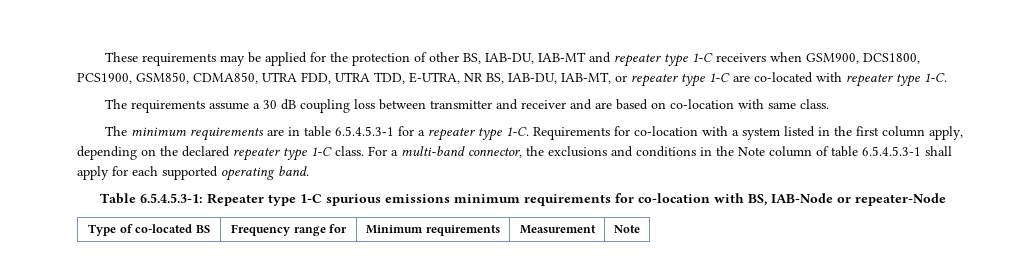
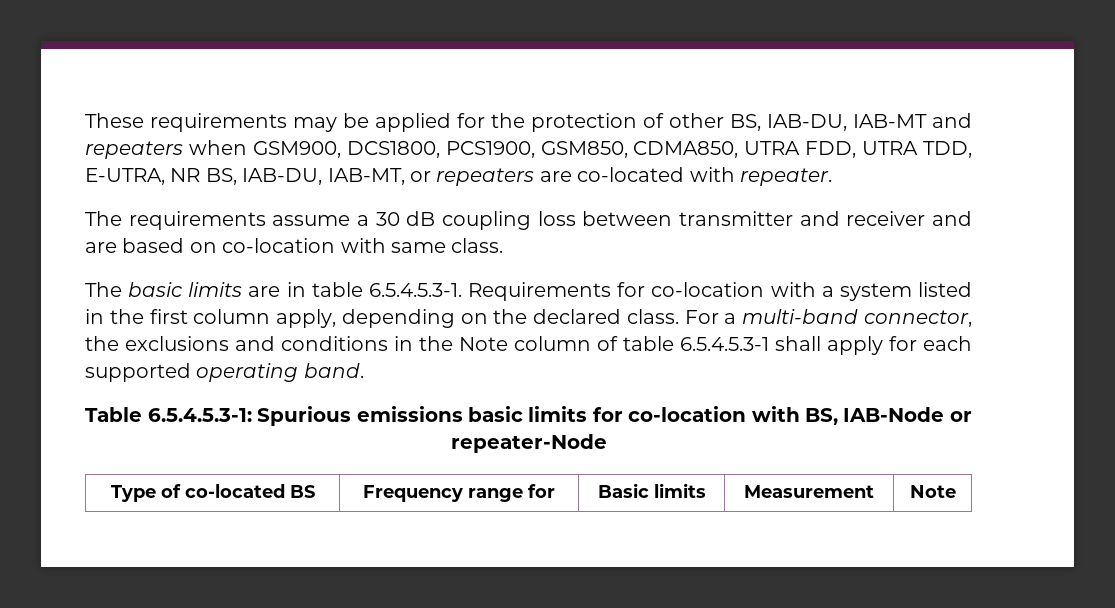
[613,53,766,67] repeater type 1-C receivers -> [85,141,183,159] repeaters
[631,72,947,87] repeater type 1-C are co-located with repeater type 1-C. -> [436,167,832,186] repeaters are co-located with repeater.
[130,127,264,141] minimum requirements -> [128,282,243,297] basic limits
[334,126,529,141] 6.5.4.5.3-1 for a repeater type 1-C. -> [368,283,462,297] 6.5.4.5.3-1.
[233,147,332,161] repeater type 1-C -> (622, 316) none
[207,193,611,206] Repeater type 1-C spurious emissions minimum requirements -> [257,406,588,426] Spurious emissions basic limits
[366,225,500,236] Minimum requirements -> [597,483,706,498] Basic limits

